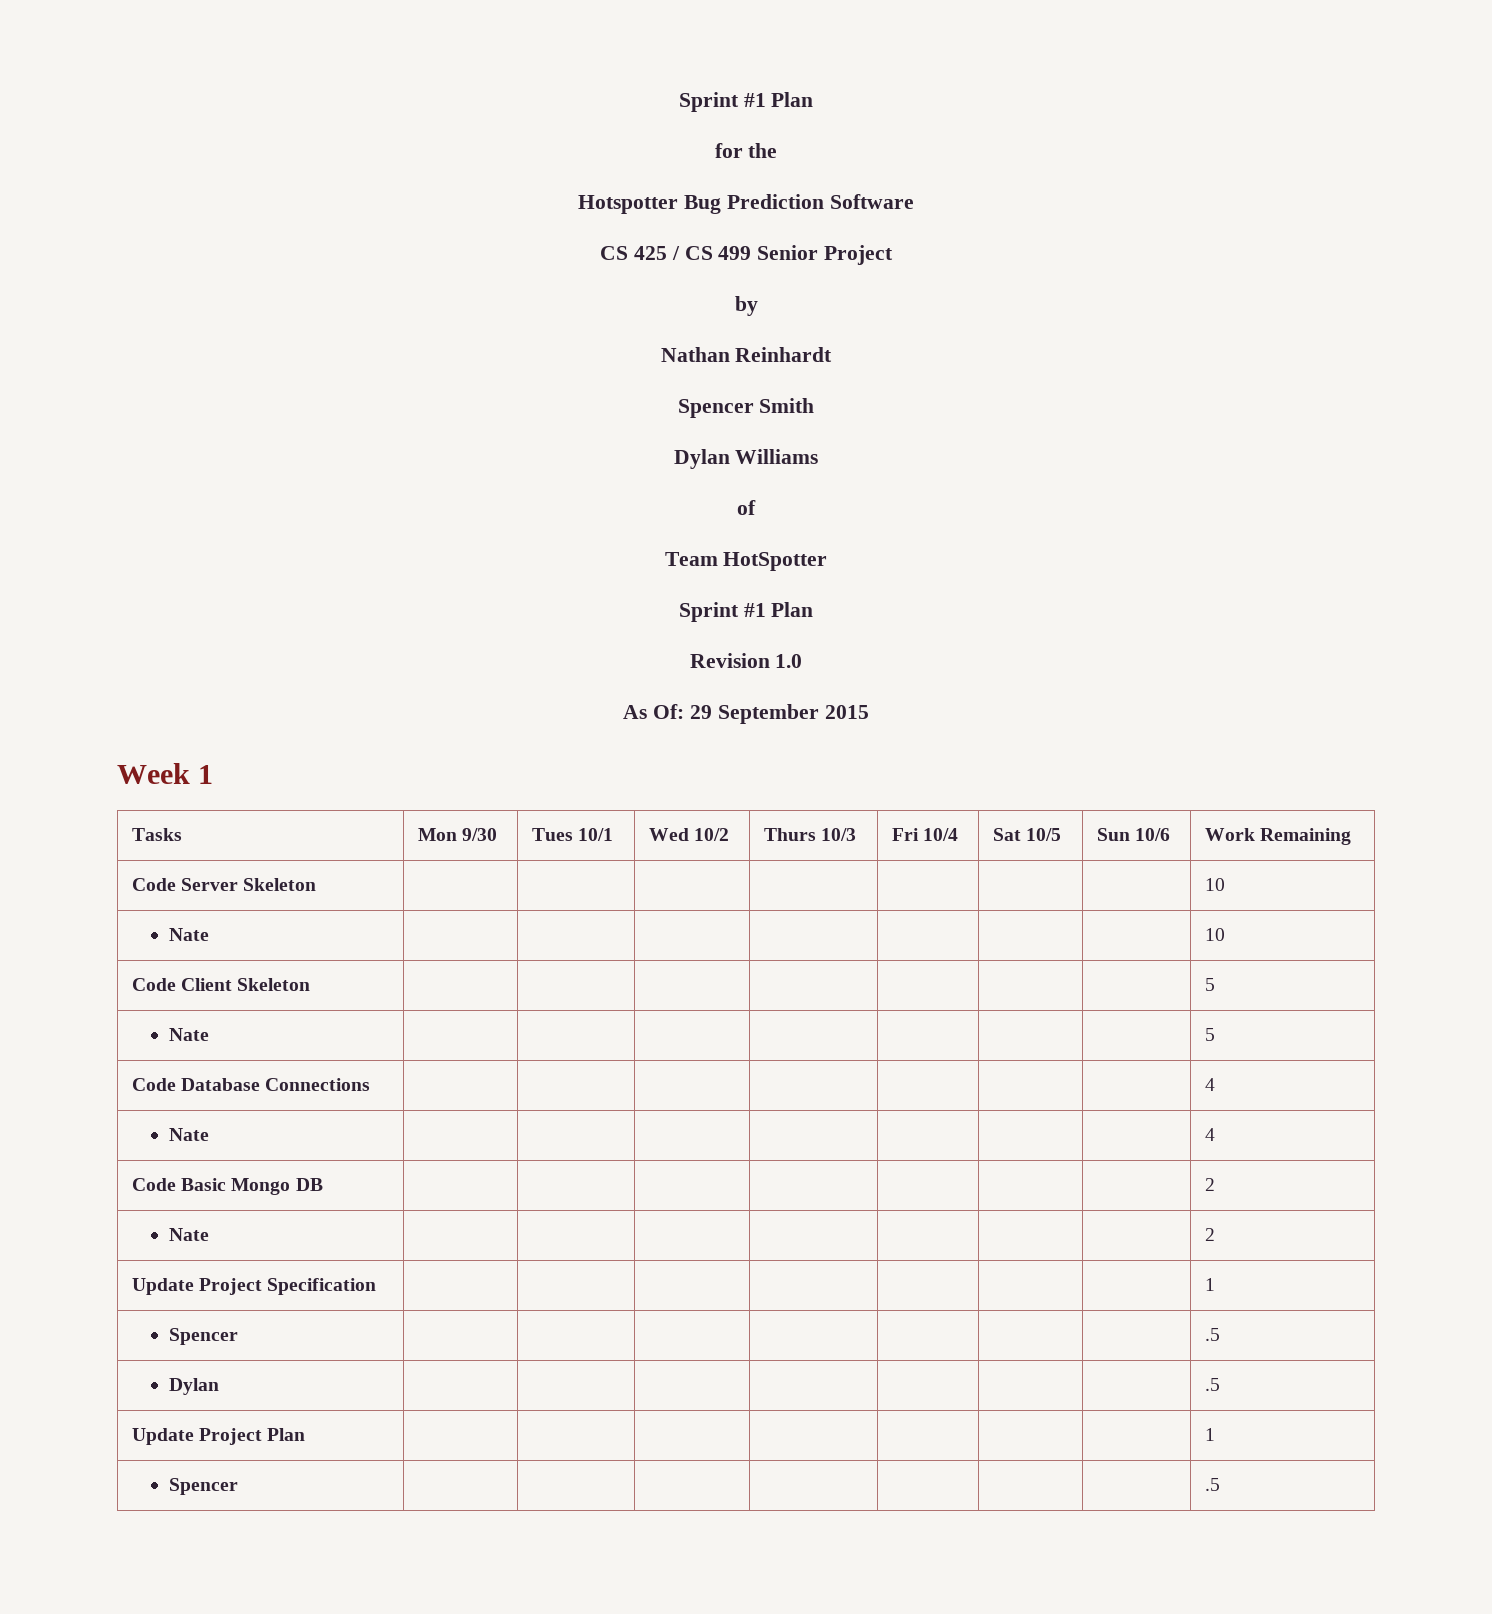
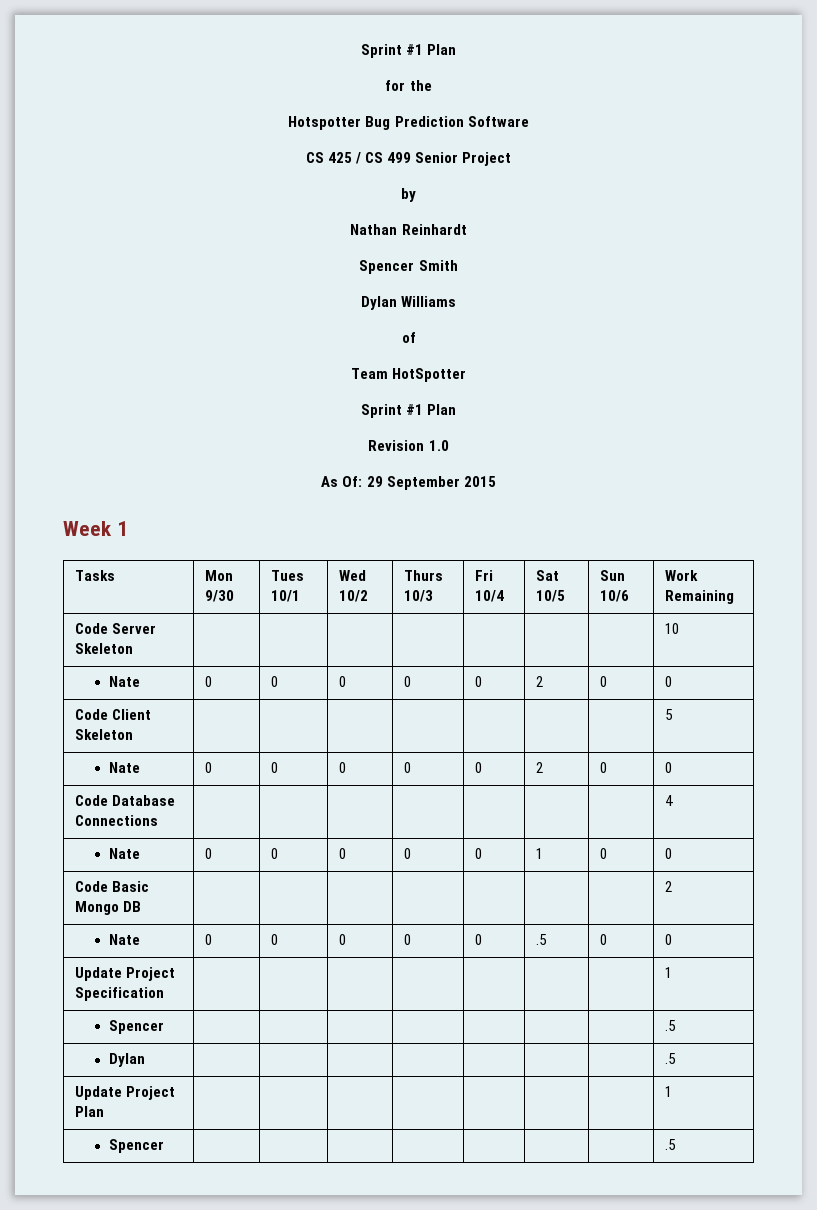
[1204,928,1225,941] | | | | | | | 10 -> [204,676,212,687] [270,676,278,687] [338,676,346,687] [403,676,411,687] [474,676,482,687] [535,676,543,687] [599,676,607,687] [664,676,672,687] 0 | 0 | 0 | 0 | 0 | 2 | 0 | 0
[1204,1028,1215,1041] | | | | | | | 5 -> [204,762,212,773] [270,762,278,773] [338,762,346,773] [403,762,411,773] [474,762,482,773] [535,762,543,773] [599,762,607,773] [664,762,672,773] 0 | 0 | 0 | 0 | 0 | 2 | 0 | 0
[1204,1128,1215,1141] | | | | | | | 4 -> [204,848,212,859] [270,848,278,859] [338,848,346,859] [403,848,411,859] [474,848,482,859] [535,848,543,859] [599,848,607,859] [664,848,672,859] 0 | 0 | 0 | 0 | 0 | 1 | 0 | 0
[1204,1228,1215,1241] | | | | | | | 2 -> [204,934,212,945] [270,934,278,945] [338,934,346,945] [403,934,411,945] [474,934,482,945] [535,934,547,945] [599,934,607,945] [664,934,672,945] 0 | 0 | 0 | 0 | 0 | .5 | 0 | 0

